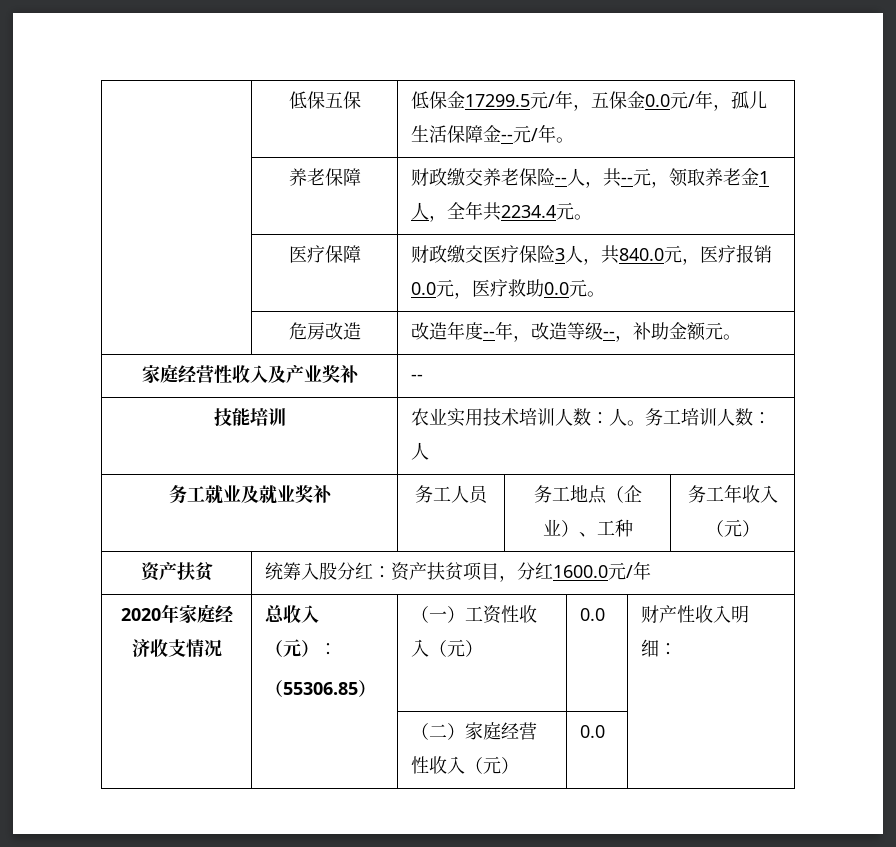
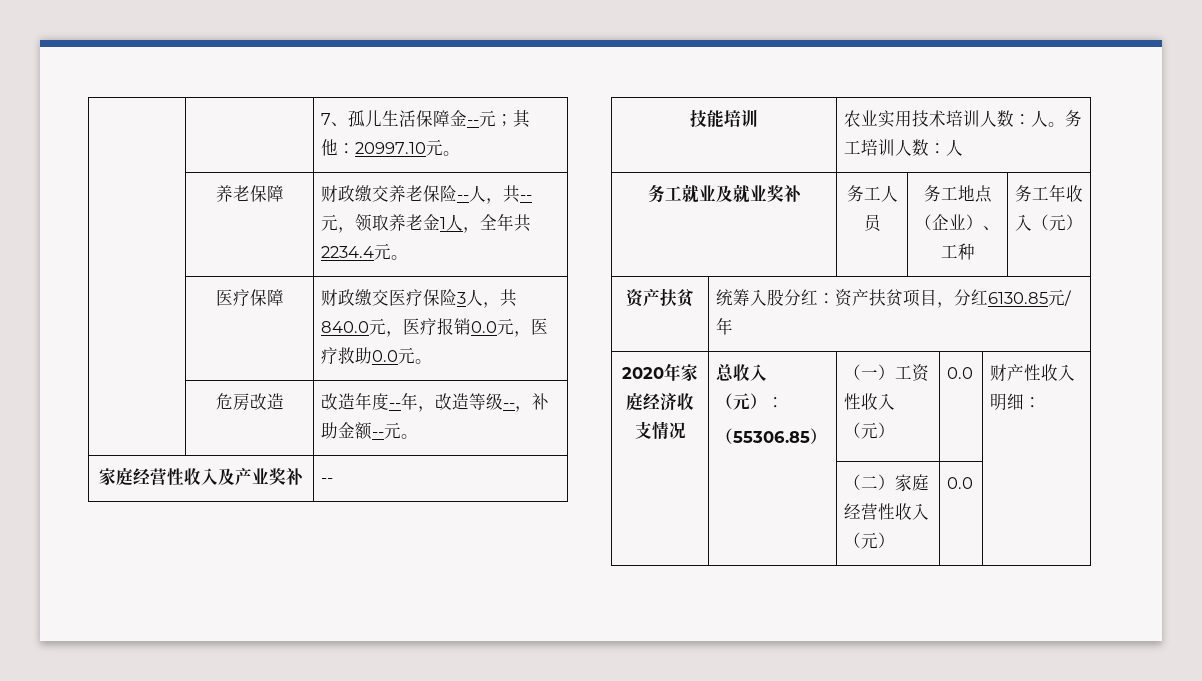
[288,91,361,109] [410,90,731,111] | 低保五保 | 低保金17299.5元/年，五保金0.0元/年， -> [320,113,348,127] | | 7、
[530,124,556,143] /年 -> [495,110,531,128] [320,139,443,156] ；其他：20997.10元
(706, 331) none -> [371,432,384,437] --
[552,565,608,578] 1600.0 -> [987,292,1048,304] 6130.85

